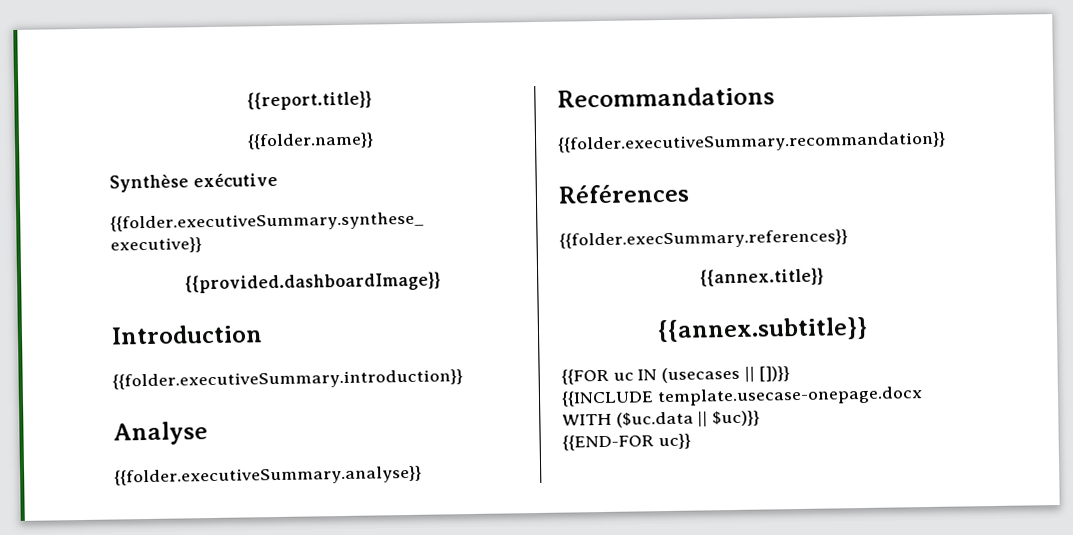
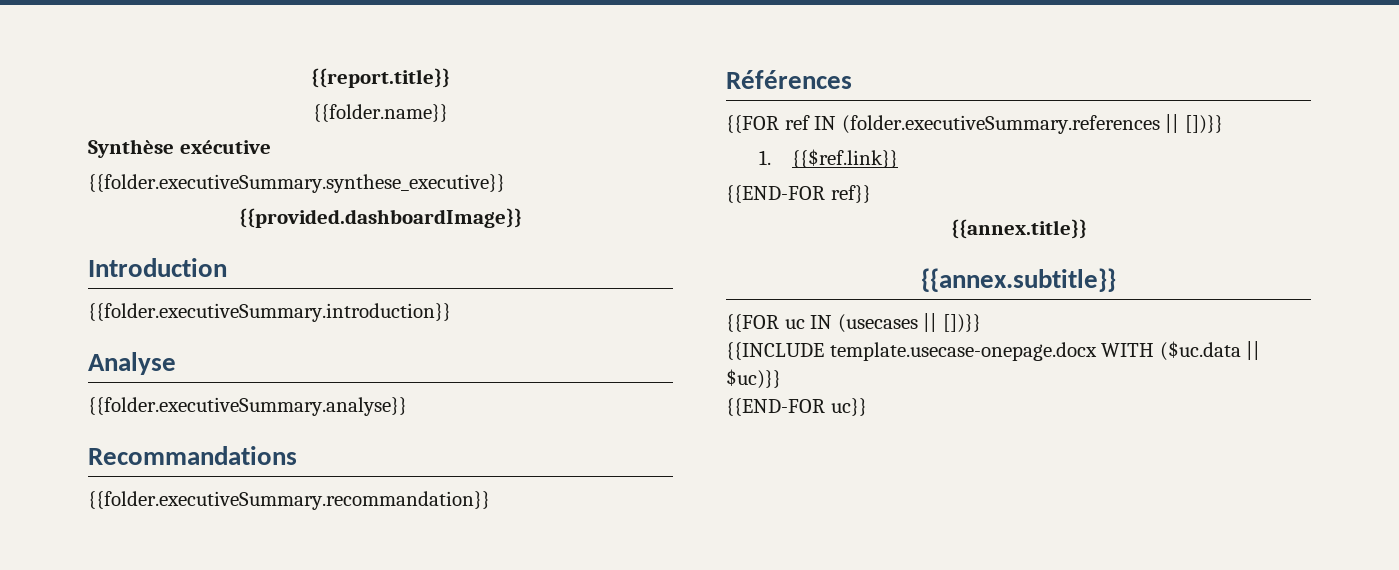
[559,229,848,250] {{folder.execSummary.references}} -> [726,114,1223,134] [758,149,898,168] [726,185,871,203] {{FOR ref IN (folder.executiveSummary.references || [])}} // 1. {{$ref.link}} // {{END-FOR ref}}

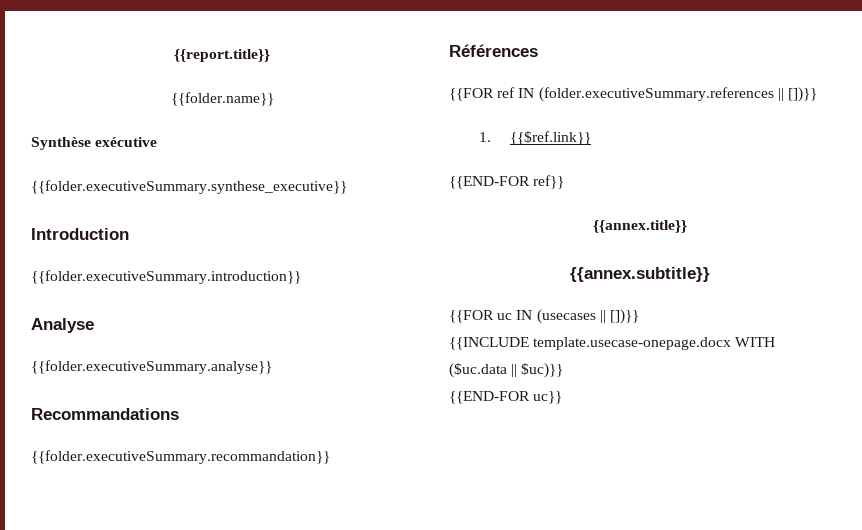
[239,208,522,228] // {{provided.dashboardImage}} -> (347, 187) none

